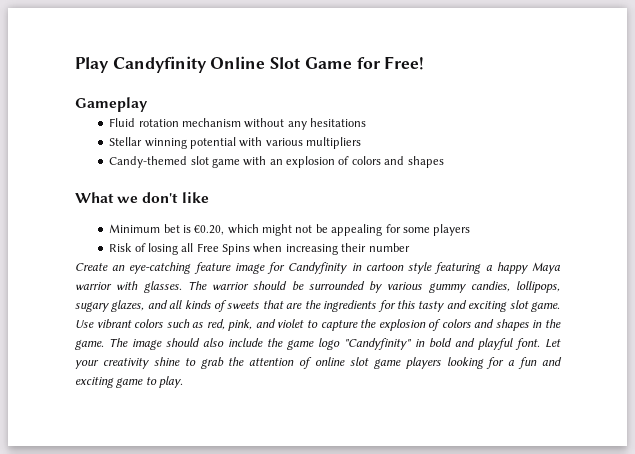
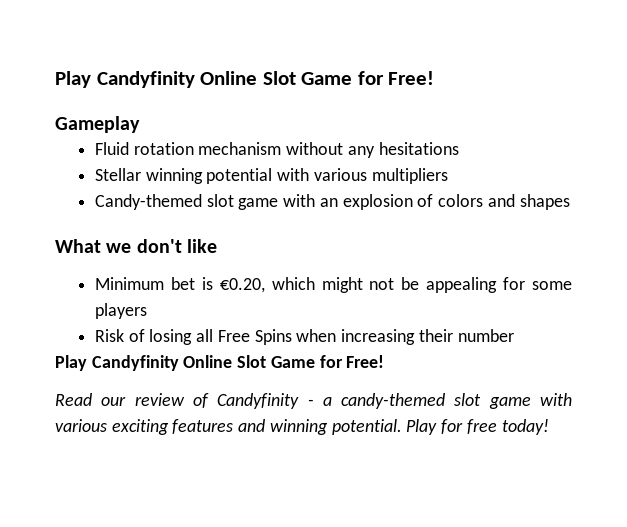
[75,262,560,274] [75,281,560,293] [75,300,561,312] [75,319,561,331] [75,338,561,350] [75,357,562,369] [75,376,184,388] Create an eye-catching feature image for Candyfinity in cartoon style featuring a happy Maya warrior with glasses. The warrior should be surrounded by various gummy candies, lollipops, sugary glazes, and all kinds of sweets that are the ingredients for this tasty and exciting slot game. Use vibrant colors such as red, pink, and violet to capture the explosion of colors and shapes in the game. The image should also include the game logo "Candyfinity" in bold and playful font. Let your creativity shine to grab the attention of online slot game players looking for a fun and exciting game to play. -> [55,355,385,371] [55,393,572,409] [55,419,549,435] Play Candyfinity Online Slot Game for Free! // Read our review of Candyfinity - a candy-themed slot game with various exciting features and winning potential. Play for free today!

